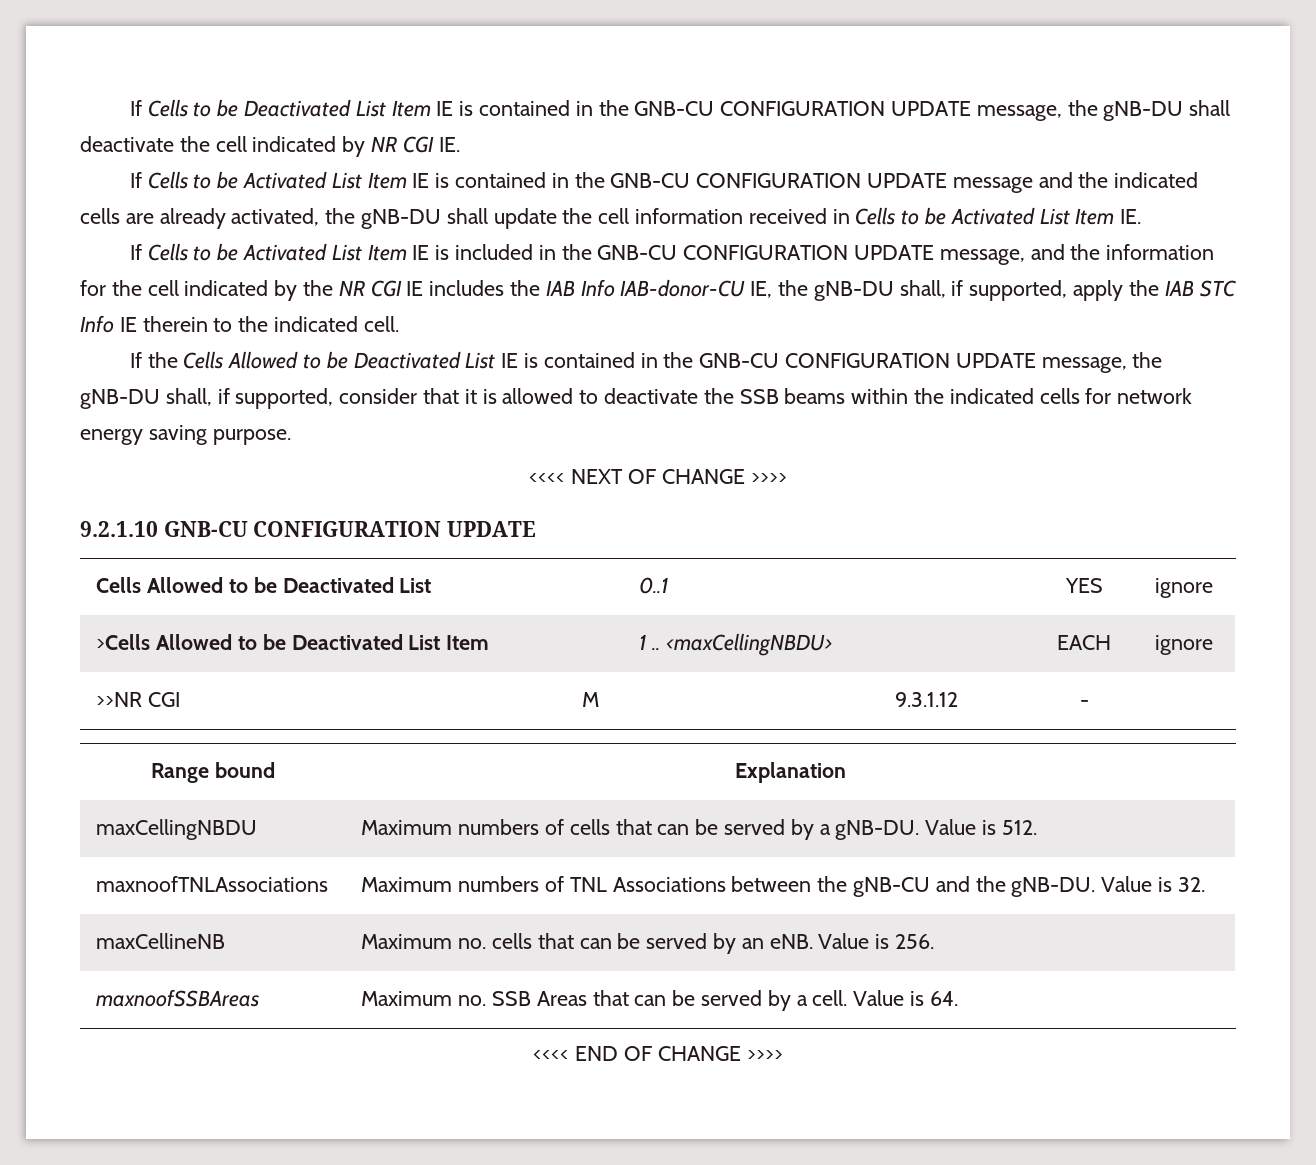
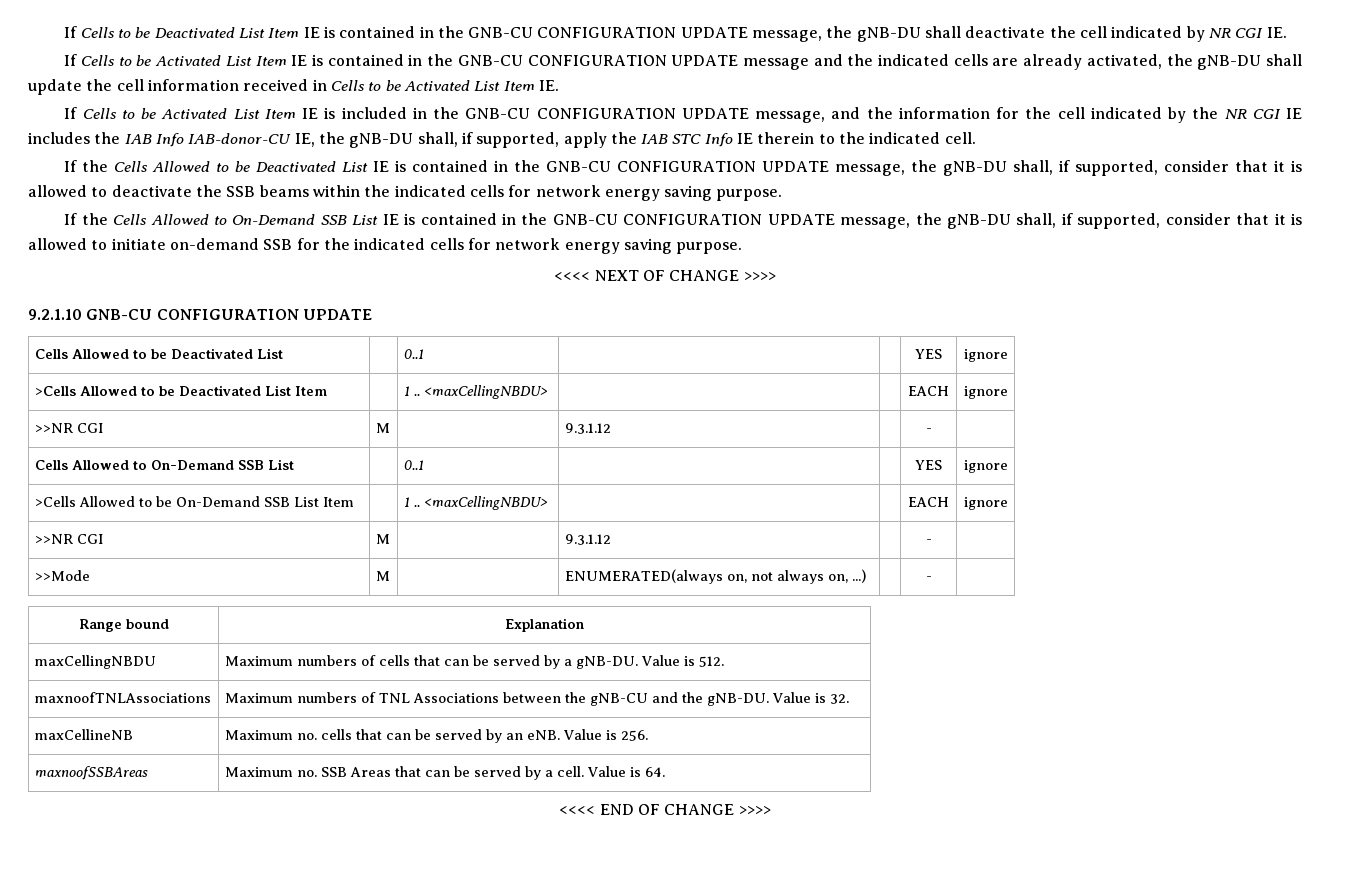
(291, 437) none -> [64,213,1303,229] [28,238,743,254] // If the Cells Allowed to On-Demand SSB List IE is contained in the GNB-CU CONFIGURATION UPDATE message, the gNB-DU shall, if supported, consider that it is allowed to initiate on-demand SSB for the indicated cells for network energy saving purpose.
(1089, 703) none -> [34,459,294,470] [403,460,424,470] [915,460,942,470] [963,460,1008,473] [34,496,354,507] [403,496,548,510] [908,497,949,507] [963,497,1008,510] [34,534,103,544] [375,534,390,544] [564,534,611,545] [925,539,932,544] [34,570,90,581] [375,571,390,581] [564,569,866,584] [925,576,932,581] // Cells Allowed to On-Demand SSB List | | 0..1 | | | YES | ignore // >Cells Allowed to be On-Demand SSB List Item | | 1 .. <maxCellingNBDU> | | | EACH | ignore // >>NR CGI | M | | 9.3.1.12 | | - | // >>Mode | M | | ENUMERATED(always on, not always on, ...) | | - |

